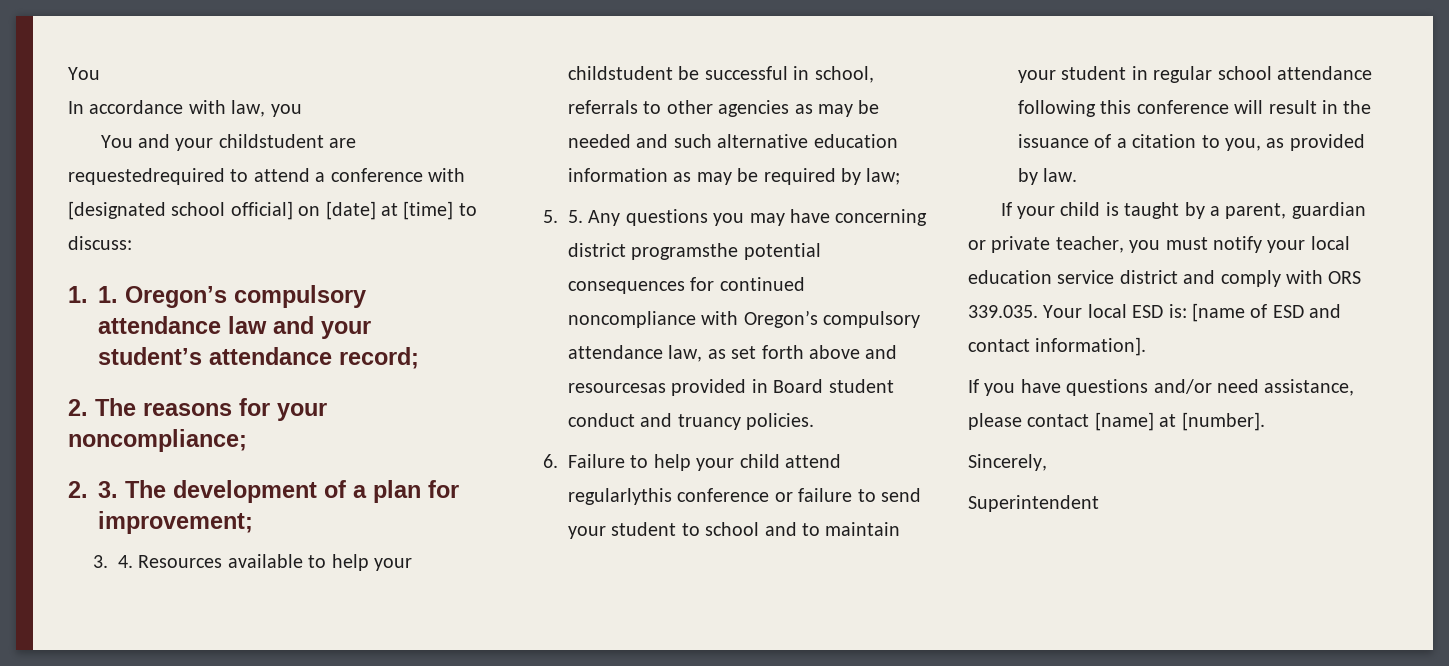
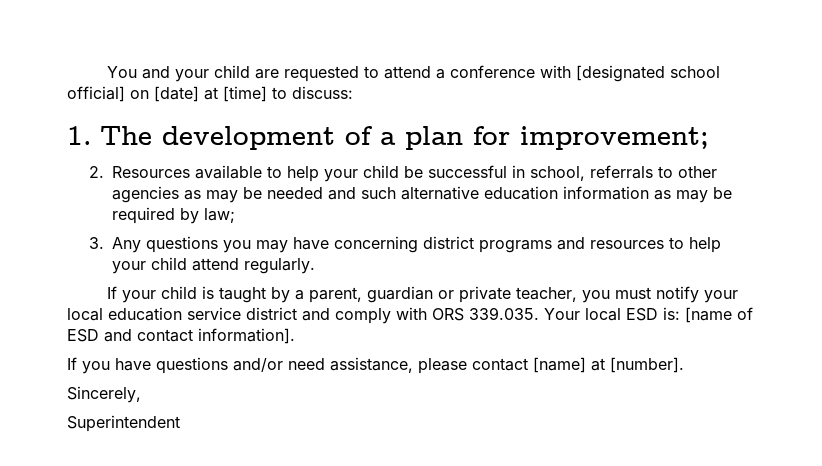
[68,67,100,80] [68,100,302,117] [100,134,357,151] [68,168,225,185] You // In accordance with law, you // You and your childstudent are requestedrequired -> [107,65,360,82] You and your child are requested
[98,285,366,308] [98,316,371,339] [98,347,419,369] [68,398,327,421] [68,429,247,452] [68,481,118,498] 1. Oregon’s compulsory attendance law and your student’s attendance record; // 2. The reasons for your noncompliance; // 2. 3. -> (92, 135) none
[93,555,134,568] 3. 4. -> [88,166,104,178] 2.
[568,66,674,80] childstudent -> [362,165,399,178] child
[543,210,584,223] 5. 5. -> [88,237,104,249] 3.
[631,243,821,260] [568,277,805,294] [568,310,921,328] [568,345,898,362] [568,379,894,396] [568,413,815,430] [543,454,626,468] programsthe potential consequences for continued noncompliance with Oregon’s compulsory attendance law, as set forth above and resourcesas provided in Board student conduct and truancy policies. // 6. Failure -> [478,237,664,253] programs and resources
[568,488,922,505] [568,522,901,539] [1018,66,1373,83] [1018,100,1372,117] [1018,134,1365,151] [1018,168,1078,185] regularlythis conference or failure to send your student to school and to maintain your student in regular school attendance following this conference will result in the issuance of a citation to you, as provided by law. -> [243,258,315,274] regularly.

